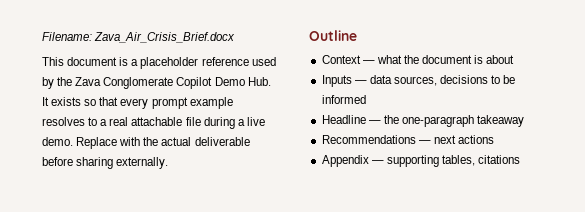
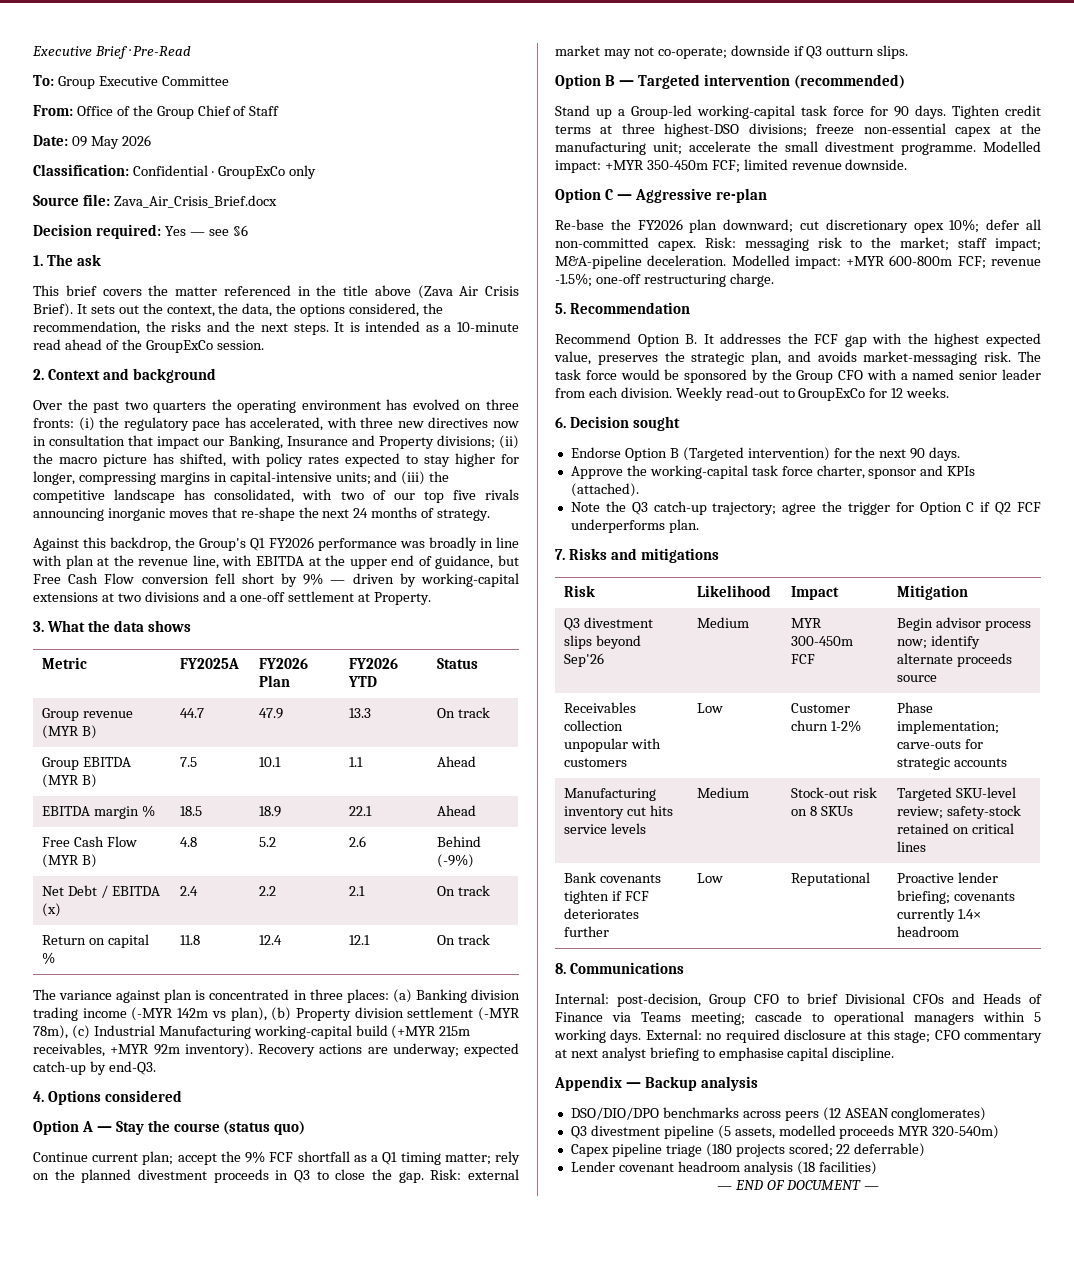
[42,32,236,43] [42,57,276,69] [42,77,271,89] [42,97,233,109] [42,117,265,129] [42,137,250,149] [42,157,169,169] [309,30,357,41] [321,55,515,64] [321,75,516,87] [321,95,366,104] [321,115,525,127] [321,135,494,144] [321,155,521,167] Filename: Zava_Air_Crisis_Brief.docx // This document is a placeholder reference used by the Zava Conglomerate Copilot Demo Hub. It exists so that every prompt example resolves to a real attachable file during a live demo. Replace with the actual deliverable before sharing externally. // Outline // Context — what the document is about // Inputs — data sources, decisions to be informed // Headline — the one-paragraph takeaway // Recommendations — next actions // Appendix — supporting tables, citations -> [32,46,191,59] [33,75,229,89] [33,105,280,119] [33,135,151,149] [33,164,316,179] [33,194,277,208] [33,224,248,239] [33,254,101,266] [33,285,519,299] [33,303,444,317] [33,321,519,335] [33,339,264,353] [33,368,216,383] [33,399,519,413] [33,417,519,431] [33,435,520,449] [33,453,519,467] [33,471,450,485] [33,489,520,503] [33,507,491,521] [33,537,519,551] [32,555,519,569] [33,573,519,587] [33,591,432,605] [33,620,191,632] [42,657,88,669] [180,658,240,669] [259,658,309,669] [259,675,291,687] [349,658,399,669] [348,676,378,687] [437,658,479,669] [42,708,134,721] [42,725,98,739] [180,708,205,718] [259,708,284,719] [349,708,372,718] [437,707,491,718] [42,757,132,770] [42,774,98,788] [180,757,198,767] [259,757,282,767] [349,757,364,767] [437,756,477,767] [42,805,156,819] [180,806,203,816] [259,806,282,817] [349,806,373,816] [437,805,477,816] [42,836,138,847] [42,854,98,868] [180,837,198,847] [259,837,277,847] [349,836,367,847] [437,836,482,847] [437,854,475,868] [42,885,161,898] [42,903,62,917] [180,886,199,896] [259,886,277,896] [349,886,366,896] [437,885,491,896] [42,934,150,948] [42,952,56,964] [180,935,201,945] [259,935,283,945] [349,935,371,945] [437,934,491,945] [33,989,520,1003] [33,1007,520,1021] [33,1025,471,1039] [33,1043,519,1057] [33,1061,156,1075] [33,1090,182,1105] [33,1120,306,1135] [33,1151,520,1165] [33,1169,520,1183] [555,45,909,59] [555,74,905,89] [555,105,1041,119] [555,123,1041,137] [555,141,1041,155] [555,159,908,173] [555,188,767,203] [555,219,1041,233] [555,237,1041,251] [555,255,1041,269] [555,273,774,287] [555,302,690,314] [555,333,1041,347] [554,351,1041,365] [555,369,1041,383] [555,387,950,401] [555,416,680,431] [570,447,961,461] [570,465,976,479] [570,483,639,497] [570,501,1042,515] [570,519,699,533] [555,548,719,563] [564,585,596,597] [697,585,772,597] [791,586,840,600] [897,585,969,600] [564,617,654,631] [564,635,642,649] [564,653,605,667] [697,617,750,628] [791,618,823,628] [791,636,854,646] [791,654,816,664] [897,617,1032,631] [897,635,981,649] [897,653,1013,667] [897,675,938,682] [564,702,637,713] [564,720,624,731] [564,738,662,752] [564,758,628,767] [697,703,724,713] [791,703,851,713] [791,720,862,732] [897,702,934,713] [897,720,1000,734] [897,739,984,749] [897,757,1008,770] [564,788,657,801] [564,805,674,819] [564,823,647,834] [697,787,750,798] [791,787,878,798] [791,806,854,816] [897,787,1017,801] [897,805,1022,819] [897,823,1015,834] [897,841,927,852] [564,872,662,883] [564,890,650,904] [564,908,640,919] [564,926,610,937] [697,873,724,883] [791,872,871,886] [897,872,999,883] [897,890,1016,904] [897,908,982,922] [897,926,960,937] [555,962,684,974] [555,993,1042,1007] [555,1011,1041,1025] [554,1029,1042,1043] [555,1047,895,1061] [554,1076,758,1091] [570,1107,987,1121] [570,1125,1000,1139] [570,1143,926,1157] [570,1161,877,1175] [717,1180,879,1190] Executive Brief · Pre-Read // To: Group Executive Committee // From: Office of the Group Chief of Staff // Date: 09 May 2026 // Classification: Confidential · GroupExCo only // Source file: Zava_Air_Crisis_Brief.docx // Decision required: Yes — see §6 // 1. The ask // This brief covers the matter referenced in the title above (Zava Air Crisis Brief). It sets out the context, the data, the options considered, the recommendation, the risks and the next steps. It is intended as a 10-minute read ahead of the GroupExCo session. // 2. Context and background // Over the past two quarters the operating environment has evolved on three fronts: (i) the regulatory pace has accelerated, with three new directives now in consultation that impact our Banking, Insurance and Property divisions; (ii) the macro picture has shifted, with policy rates expected to stay higher for longer, compressing margins in capital-intensive units; and (iii) the competitive landscape has consolidated, with two of our top five rivals announcing inorganic moves that re-shape the next 24 months of strategy. // Against this backdrop, the Group's Q1 FY2026 performance was broadly in line with plan at the revenue line, with EBITDA at the upper end of guidance, but Free Cash Flow conversion fell short by 9% — driven by working-capital extensions at two divisions and a one-off settlement at Property. // 3. What the data shows // Metric | FY2025A | FY2026 Plan | FY2026 YTD | Status // Group revenue (MYR B) | 44.7 | 47.9 | 13.3 | On track // Group EBITDA (MYR B) | 7.5 | 10.1 | 1.1 | Ahead // EBITDA margin % | 18.5 | 18.9 | 22.1 | Ahead // Free Cash Flow (MYR B) | 4.8 | 5.2 | 2.6 | Behind (-9%) // Net Debt / EBITDA (x) | 2.4 | 2.2 | 2.1 | On track // Return on capital % | 11.8 | 12.4 | 12.1 | On track // The variance against plan is concentrated in three places: (a) Banking division trading income (-MYR 142m vs plan), (b) Property division settlement (-MYR 78m), (c) Industrial Manufacturing working-capital build (+MYR 215m receivables, +MYR 92m inventory). Recovery actions are underway; expected catch-up by end-Q3. // 4. Options considered // Option A — Stay the course (status quo) // Continue current plan; accept the 9% FCF shortfall as a Q1 timing matter; rely on the planned divestment proceeds in Q3 to close the gap. Risk: external market may not co-operate; downside if Q3 outturn slips. // Option B — Targeted intervention (recommended) // Stand up a Group-led working-capital task force for 90 days. Tighten credit terms at three highest-DSO divisions; freeze non-essential capex at the manufacturing unit; accelerate the small divestment programme. Modelled impact: +MYR 350-450m FCF; limited revenue downside. // Option C — Aggressive re-plan // Re-base the FY2026 plan downward; cut discretionary opex 10%; defer all non-committed capex. Risk: messaging risk to the market; staff impact; M&A-pipeline deceleration. Modelled impact: +MYR 600-800m FCF; revenue -1.5%; one-off restructuring charge. // 5. Recommendation // Recommend Option B. It addresses the FCF gap with the highest expected value, preserves the strategic plan, and avoids market-messaging risk. The task force would be sponsored by the Group CFO with a named senior leader from each division. Weekly read-out to GroupExCo for 12 weeks. // 6. Decision sought // Endorse Option B (Targeted intervention) for the next 90 days. // Approve the working-capital task force charter, sponsor and KPIs (attached). // Note the Q3 catch-up trajectory; agree the trigger for Option C if Q2 FCF underperforms plan. // 7. Risks and mitigations // Risk | Likelihood | Impact | Mitigation // Q3 divestment slips beyond Sep'26 | Medium | MYR 300-450m FCF | Begin advisor process now; identify alternate proceeds source // Receivables collection unpopular with customers | Low | Customer churn 1-2% | Phase implementation; carve-outs for strategic accounts // Manufacturing inventory cut hits service levels | Medium | Stock-out risk on 8 SKUs | Targeted SKU-level review; safety-stock retained on critical lines // Bank covenants tighten if FCF deteriorates further | Low | Reputational | Proactive lender briefing; covenants currently 1.4× headroom // 8. Communications // Internal: post-decision, Group CFO to brief Divisional CFOs and Heads of Finance via Teams meeting; cascade to operational managers within 5 working days. External: no required disclosure at this stage; CFO commentary at next analyst briefing to emphasise capital discipline. // Appendix — Backup analysis // DSO/DIO/DPO benchmarks across peers (12 ASEAN conglomerates) // Q3 divestment pipeline (5 assets, modelled proceeds MYR 320-540m) // Capex pipeline triage (180 projects scored; 22 deferrable) // Lender covenant headroom analysis (18 facilities) // — END OF DOCUMENT —

